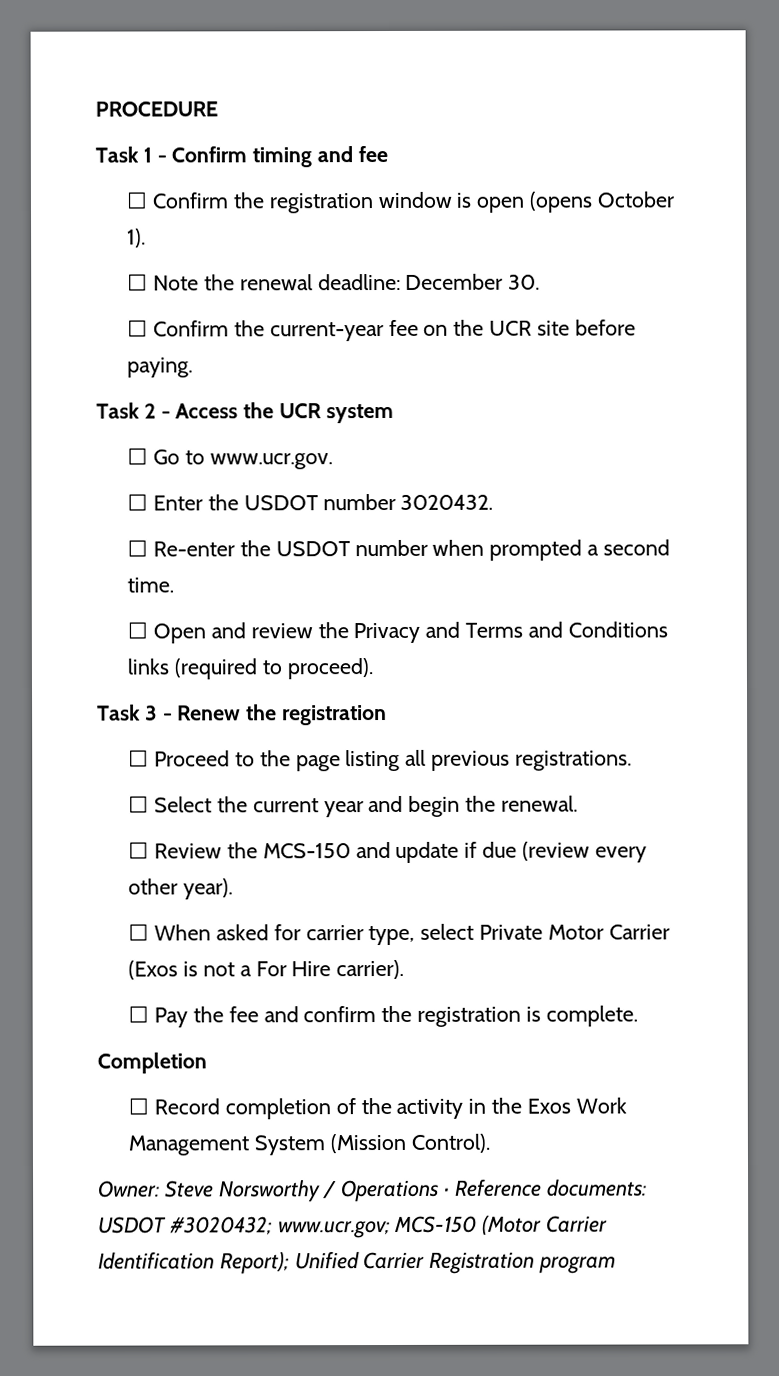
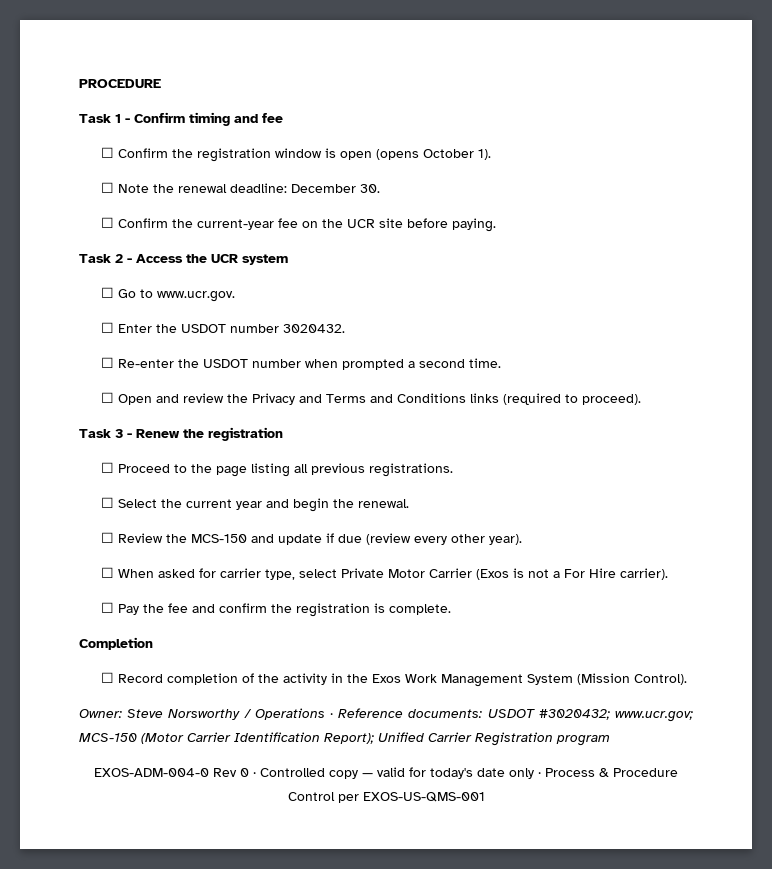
(617, 1265) none -> [94,767,678,779] [287,792,485,803] // EXOS-ADM-004-0 Rev 0 · Controlled copy — valid for today's date only · Process & Procedure Control per EXOS-US-QMS-001

